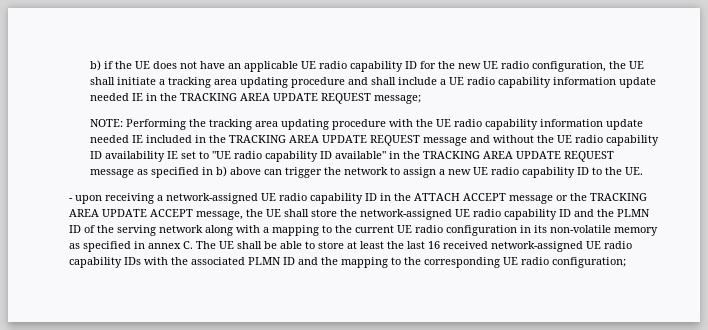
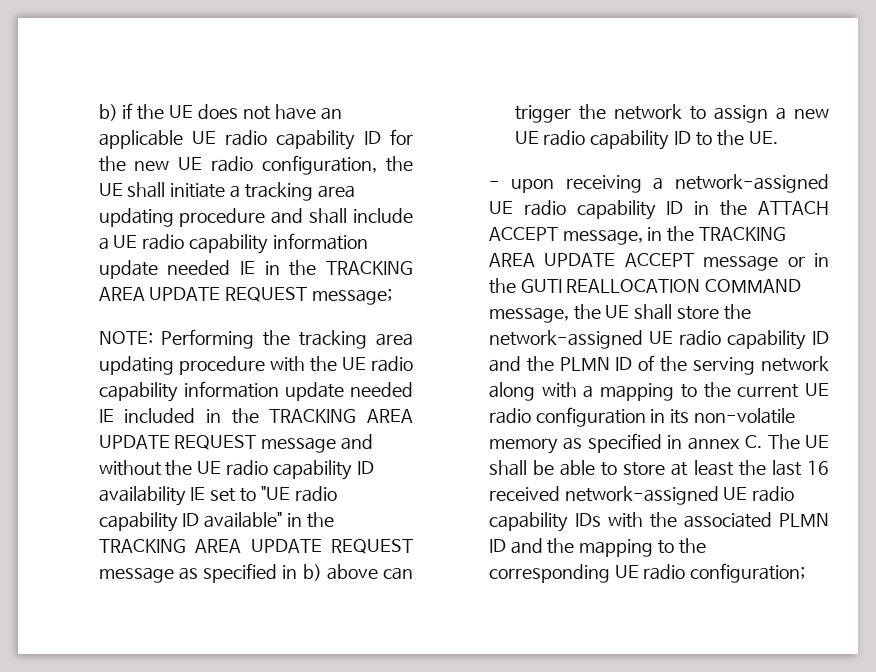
[508,195,568,204] message or -> [562,227,663,245] message, in
(193, 213) none -> [703,253,829,271] [488,278,802,294] message or in the GUTI REALLOCATION COMMAND

